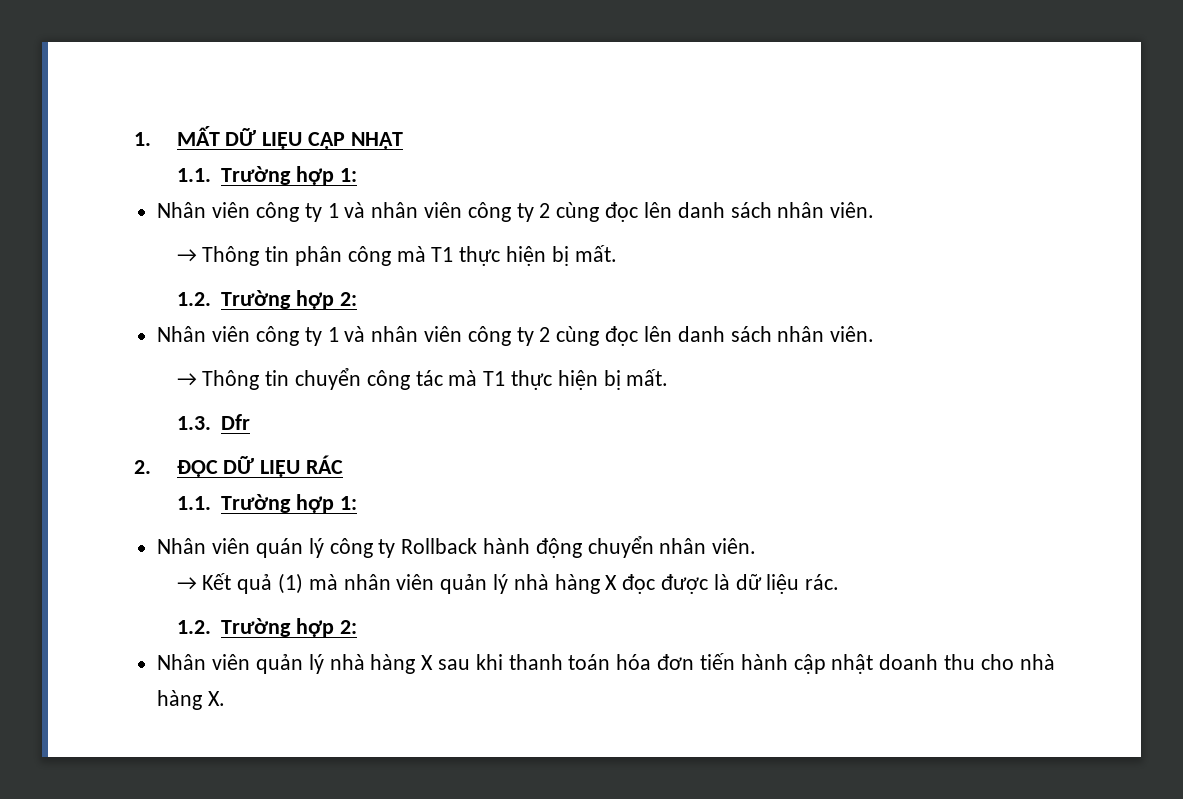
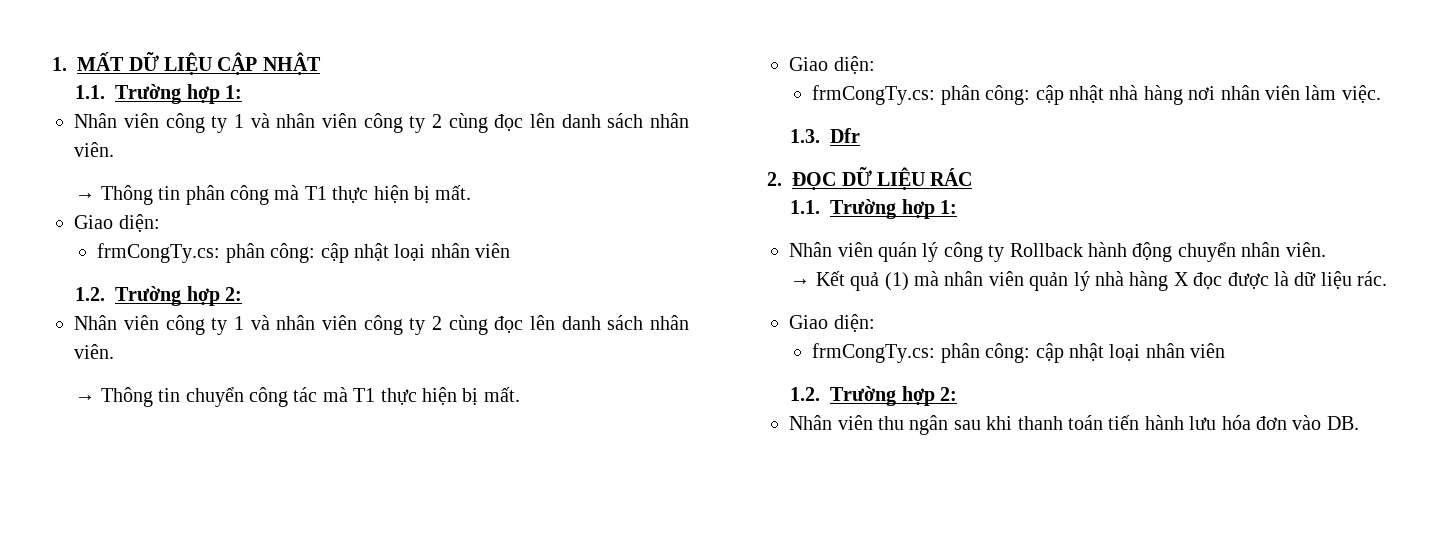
(617, 253) none -> [74,214,160,232] [97,243,511,263] // Giao diện: // frmCongTy.cs: phân công: cập nhật loại nhân viên
(669, 377) none -> [789,56,875,74] [812,85,1381,105] // Giao diện: // frmCongTy.cs: phân công: cập nhật nhà hàng nơi nhân viên làm việc.
[176,618,357,637] [157,653,1055,674] [157,690,226,710] // 1.2. Trường hợp 2: // Nhân viên quản lý nhà hàng X sau khi thanh toán hóa đơn tiến hành cập nhật doanh thu cho nhà hàng X. -> [789,314,875,332] [812,343,1226,363] [790,386,958,406] [789,415,1359,435] // Giao diện: // frmCongTy.cs: phân công: cập nhật loại nhân viên // 1.2. Trường hợp 2: // Nhân viên thu ngân sau khi thanh toán tiến hành lưu hóa đơn vào DB.

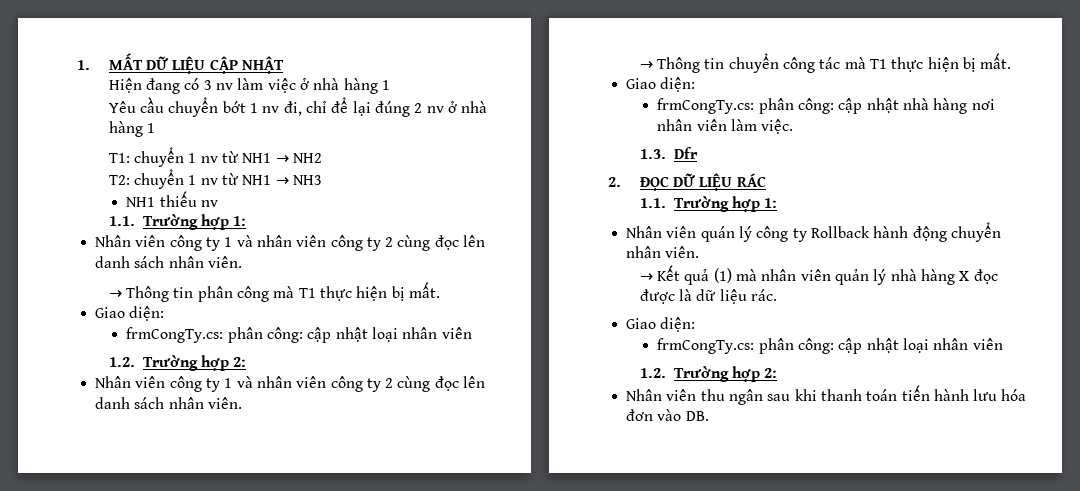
(321, 63) none -> [108,78,390,94] [108,97,488,117] [108,121,156,137] [108,147,322,167] [108,169,322,189] [126,191,218,207] // Hiện đang có 3 nv làm việc ở nhà hàng 1 // Yêu cầu chuyển bớt 1 nv đi, chỉ để lại đúng 2 nv ở nhà hàng 1 // T1: chuyển 1 nv từ NH1 → NH2 // T2: chuyển 1 nv từ NH1 → NH3 // NH1 thiếu nv

